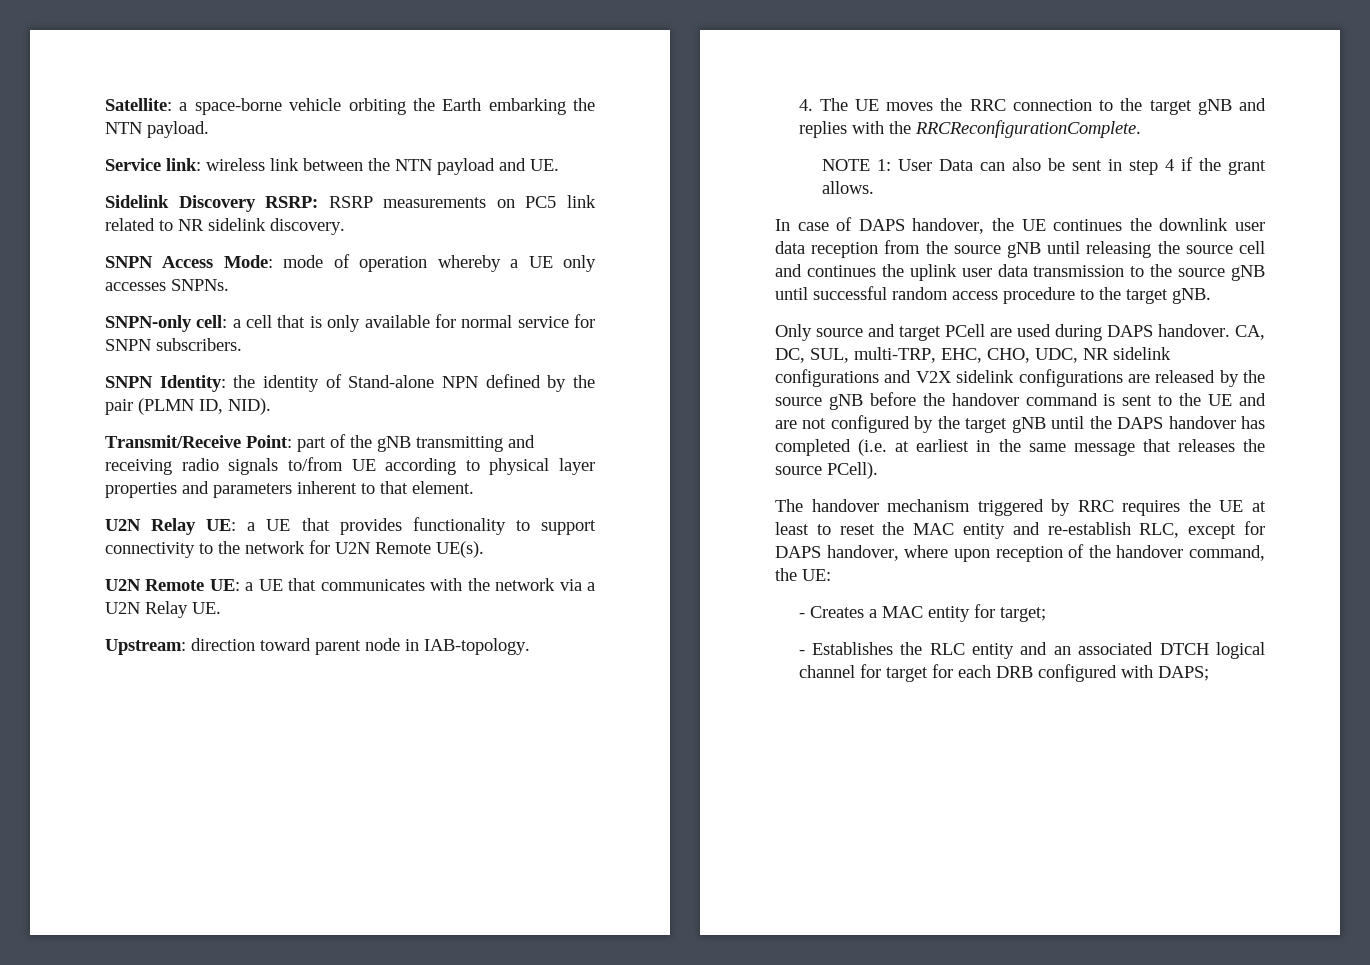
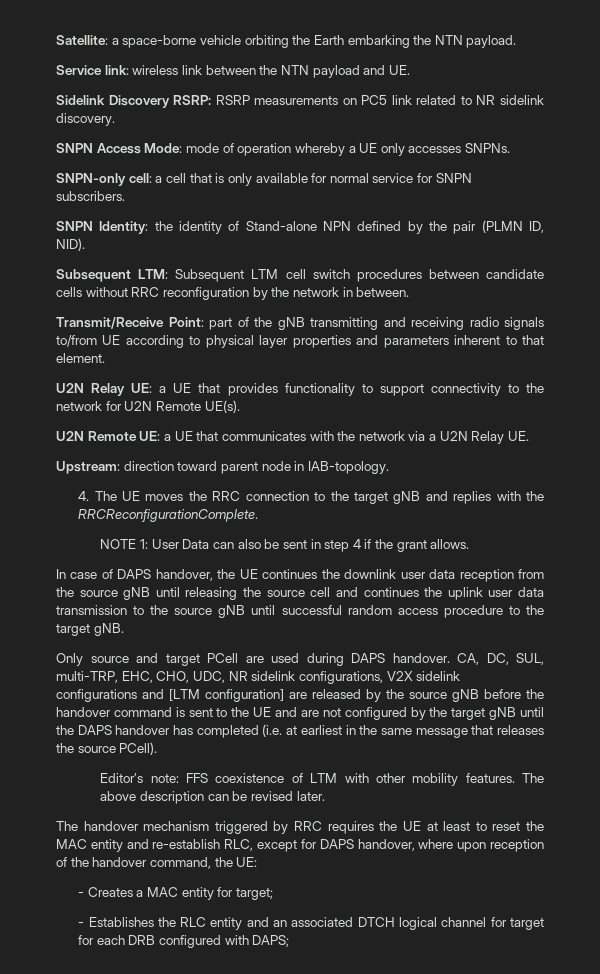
(271, 406) none -> [56,269,544,282] [56,287,410,300] // Subsequent LTM: Subsequent LTM cell switch procedures between candidate cells without RRC reconfiguration by the network in between.
[775,369,912,387] configurations and -> [298,671,383,684] configurations,
(1123, 378) none -> [142,689,284,702] and [LTM configuration]
(878, 470) none -> [100,773,545,786] [100,791,325,804] // Editor’s note: FFS coexistence of LTM with other mobility features. The above description can be revised later.

